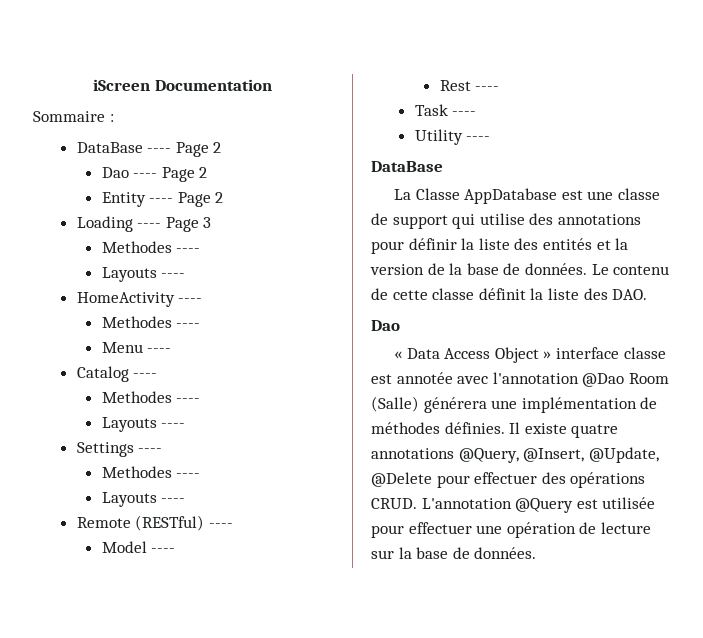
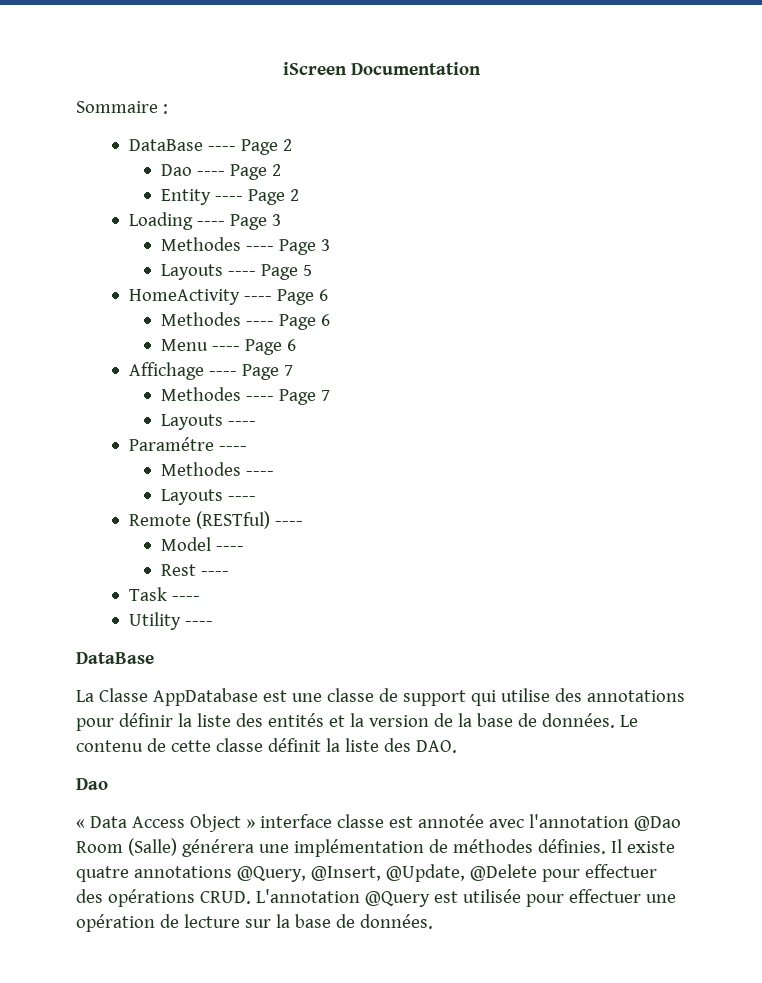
[101,267,186,282] [76,292,203,307] [101,316,201,328] [101,342,172,353] [76,366,158,382] [101,391,201,403] [101,417,186,432] [76,442,134,457] // Layouts ---- // HomeActivity ---- // Methodes ---- // Menu ---- // Catalog ---- // Methodes ---- // Layouts ---- // Settings -> [278,239,330,255] [160,264,312,280] [128,289,328,305] [160,312,330,330] [160,339,296,355] [128,362,293,380] [160,387,330,405] [160,414,256,430] [128,437,214,451] Page 3 // Layouts ---- Page 5 // HomeActivity ---- Page 6 // Methodes ---- Page 6 // Menu ---- Page 6 // Affichage ---- Page 7 // Methodes ---- Page 7 // Layouts ---- // Paramétre

